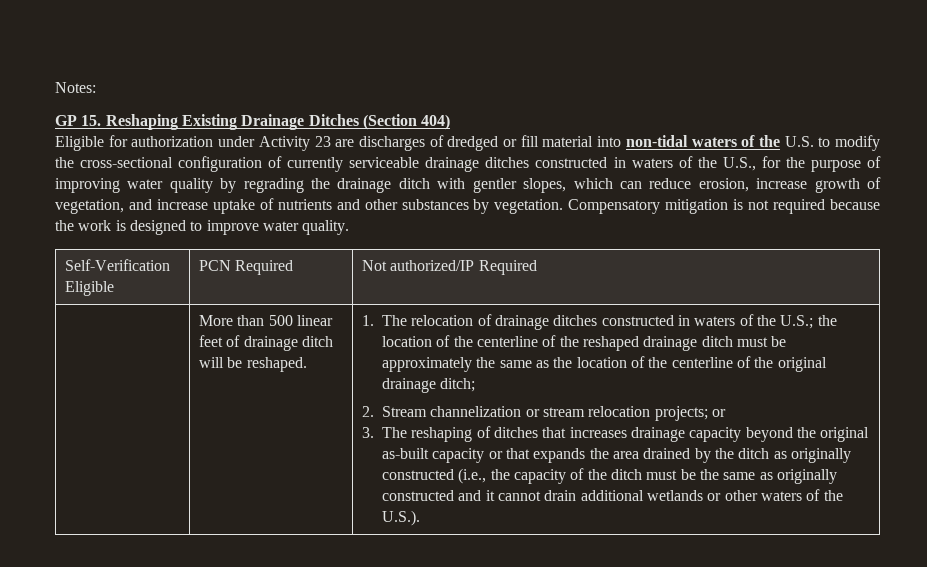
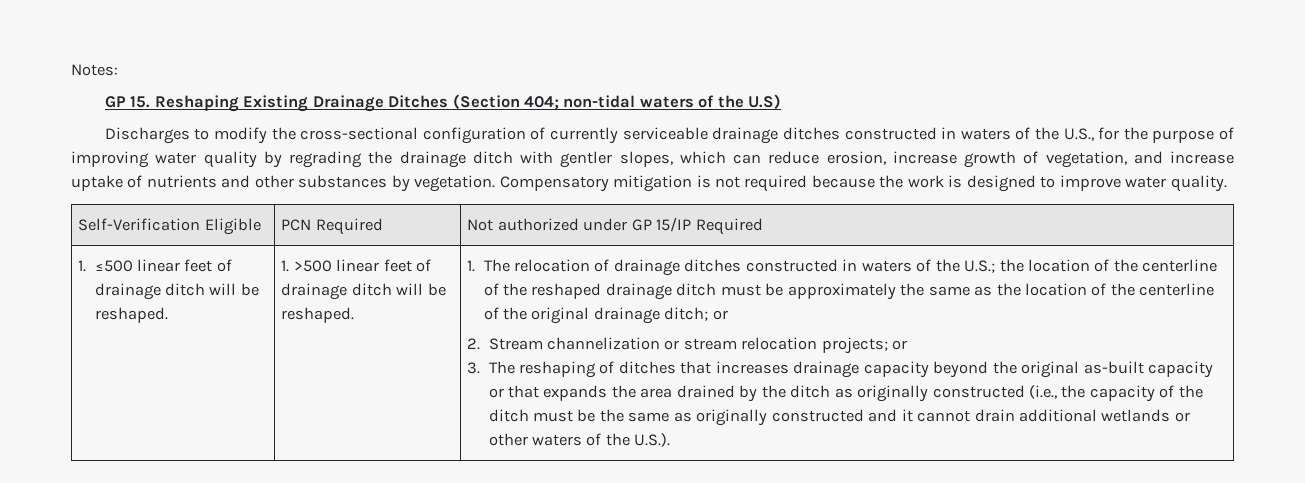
[421,114,451,130] [55,135,622,151] 404) // Eligible for authorization under Activity 23 are discharges of dredged or fill material into -> [524,96,560,110] 404;
[784,136,814,147] U.S. -> [748,94,782,109] [104,127,190,144] U.S) // Discharges
[390,260,537,275] [199,315,293,326] authorized/IP Required // | More than 500 -> [497,217,763,235] [78,259,232,272] [94,283,259,300] [94,307,168,323] [281,260,332,272] authorized under GP 15/IP Required // 1. ≤500 linear feet of drainage ditch will be reshaped. | 1. >500
(476, 385) none -> [712,310,728,320] or

